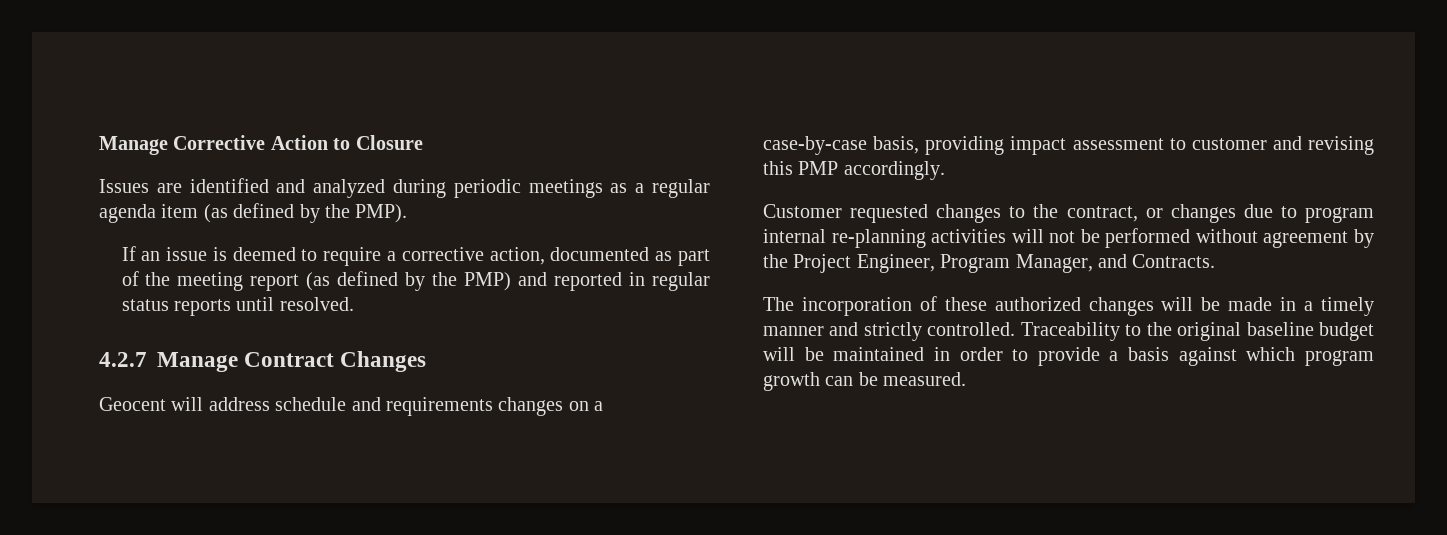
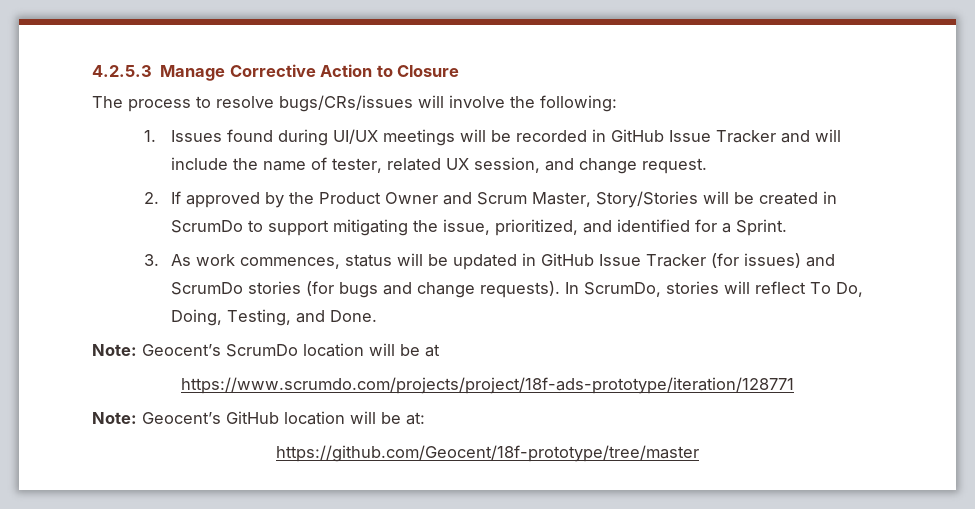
(99, 145) none -> [92,65,152,77] 4.2.5.3
[99,178,710,198] [99,203,408,223] [121,246,710,266] [121,271,711,291] [121,297,354,316] [99,351,427,372] [99,397,604,416] [763,136,1374,155] [763,161,945,180] [763,204,1374,223] [763,228,1374,248] [763,254,1216,273] [763,296,1374,316] [763,322,1374,341] [763,347,1374,366] [763,372,967,391] Issues are identified and analyzed during periodic meetings as a regular agenda item (as defined by the PMP). // If an issue is deemed to require a corrective action, documented as part of the meeting report (as defined by the PMP) and reported in regular status reports until resolved. // 4.2.7 Manage Contract Changes // Geocent will address schedule and requirements changes on a case-by-case basis, providing impact assessment to customer and revising this PMP accordingly. // Customer requested changes to the contract, or changes due to program internal re-planning activities will not be performed without agreement by the Project Engineer, Program Manager, and Contracts. // The incorporation of these authorized changes will be made in a timely manner and strictly controlled. Traceability to the original baseline budget will be maintained in order to provide a basis against which program growth can be measured. -> [92,95,617,112] [144,129,841,146] [170,157,707,174] [144,191,837,208] [170,219,787,236] [144,253,835,270] [170,281,863,298] [170,309,377,326] [92,343,440,357] [181,377,794,394] [92,411,425,425] [276,445,699,462] The process to resolve bugs/CRs/issues will involve the following: // 1. Issues found during UI/UX meetings will be recorded in GitHub Issue Tracker and will include the name of tester, related UX session, and change request. // 2. If approved by the Product Owner and Scrum Master, Story/Stories will be created in ScrumDo to support mitigating the issue, prioritized, and identified for a Sprint. // 3. As work commences, status will be updated in GitHub Issue Tracker (for issues) and ScrumDo stories (for bugs and change requests). In ScrumDo, stories will reflect To Do, Doing, Testing, and Done. // Note: Geocent’s ScrumDo location will be at // https://www.scrumdo.com/projects/project/18f-ads-prototype/iteration/128771 // Note: Geocent’s GitHub location will be at: // https://github.com/Geocent/18f-prototype/tree/master

